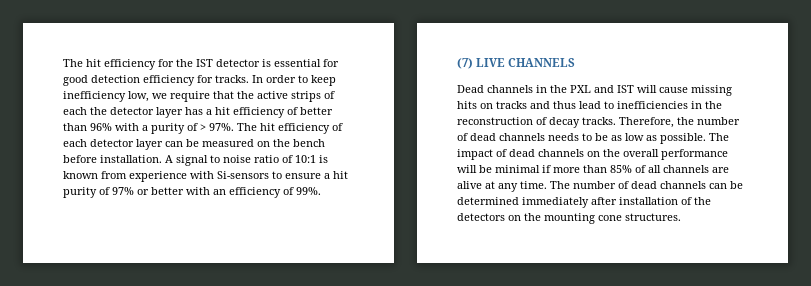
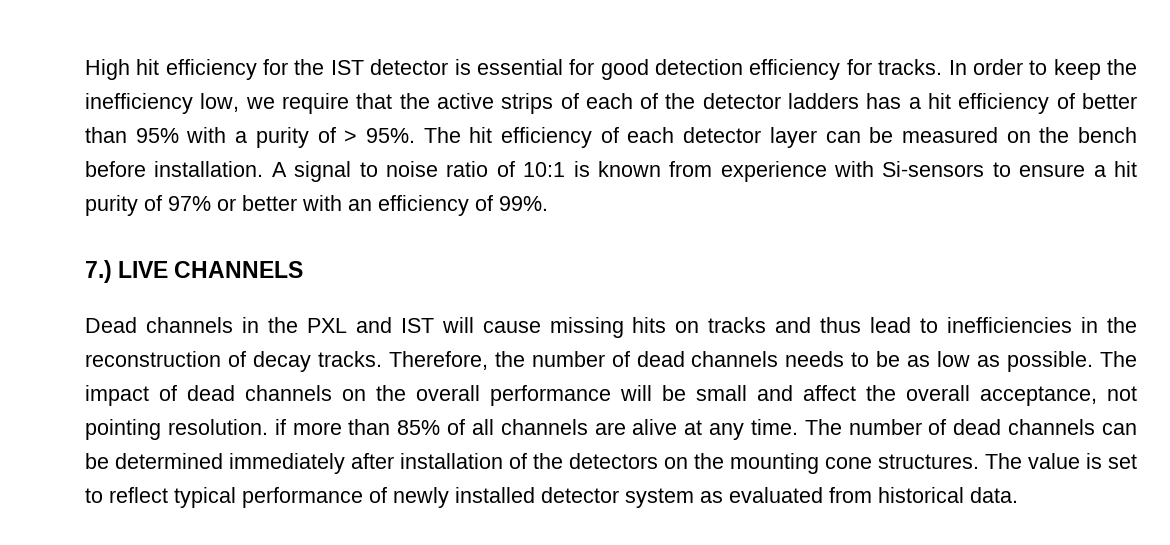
[63,59,83,67] The -> [85,59,130,80] High
(336, 80) none -> [1106,59,1137,75] the
(87, 111) none -> [640,93,659,109] of
[156,107,183,118] layer -> [788,93,860,109] ladders
[90,123,112,131] 96% -> [135,128,179,143] 95%
[209,123,234,131] 97%. -> [365,128,415,143] 95%.
[457,58,473,69] (7) -> [85,260,112,283] 7.)
[495,165,540,173] minimal -> [696,385,1137,406] [85,419,268,440] small and affect the overall acceptance, not pointing resolution.
(681, 217) none -> [985,453,1137,469] [85,487,1018,508] The value is set to reflect typical performance of newly installed detector system as evaluated from historical data.

